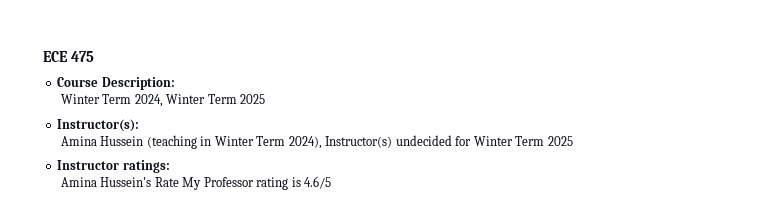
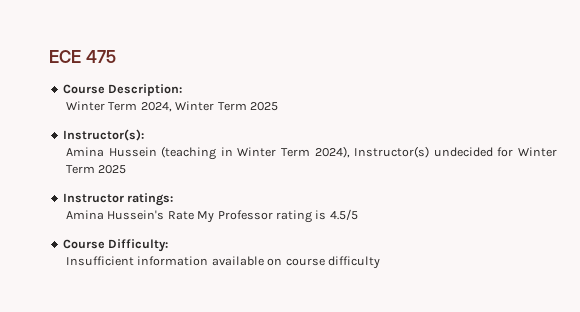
[304,176,332,189] 4.6/5 -> [329,209,358,220] [62,239,169,252] [66,256,380,269] 4.5/5 // Course Difficulty: // Insufficient information available on course difficulty

